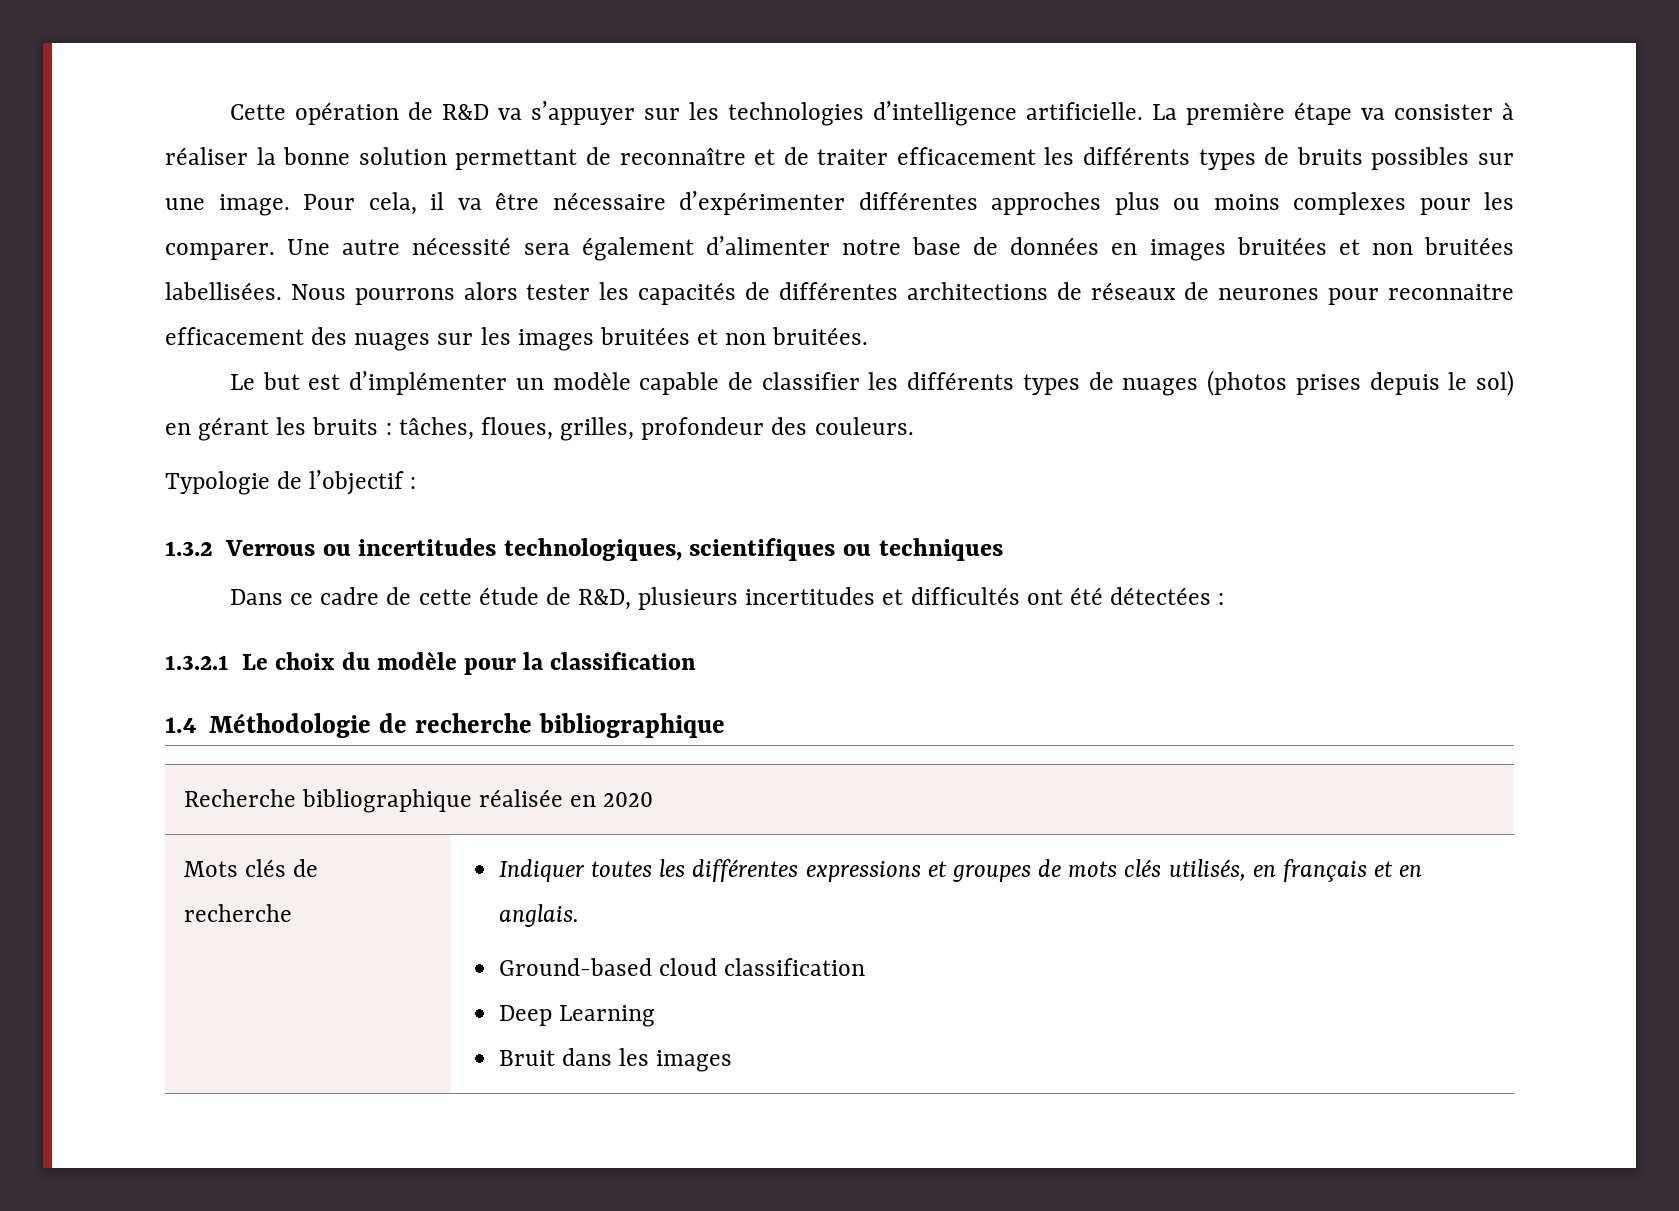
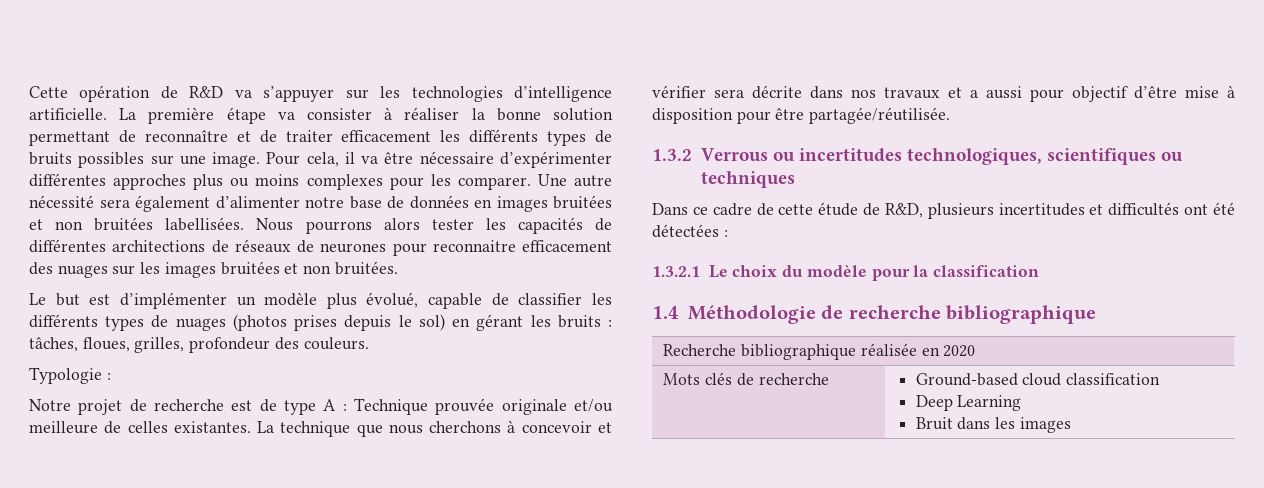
(631, 381) none -> [326,292,419,309] plus évolué,
[277,470,417,495] de l’objectif : -> [106,373,111,380] [29,398,613,415] [29,420,612,437] [652,85,1235,102] [652,107,951,124] : // Notre projet de recherche est de type A : Technique prouvée originale et/ou meilleure de celles existantes. La technique que nous cherchons à concevoir et vérifier sera décrite dans nos travaux et a aussi pour objectif d’être mise à disposition pour être partagée/réutilisée.
[498,859,1423,882] [498,904,579,927] Indiquer toutes les différentes expressions et groupes de mots clés utilisés, en français et en anglais. // -> (829, 379) none

